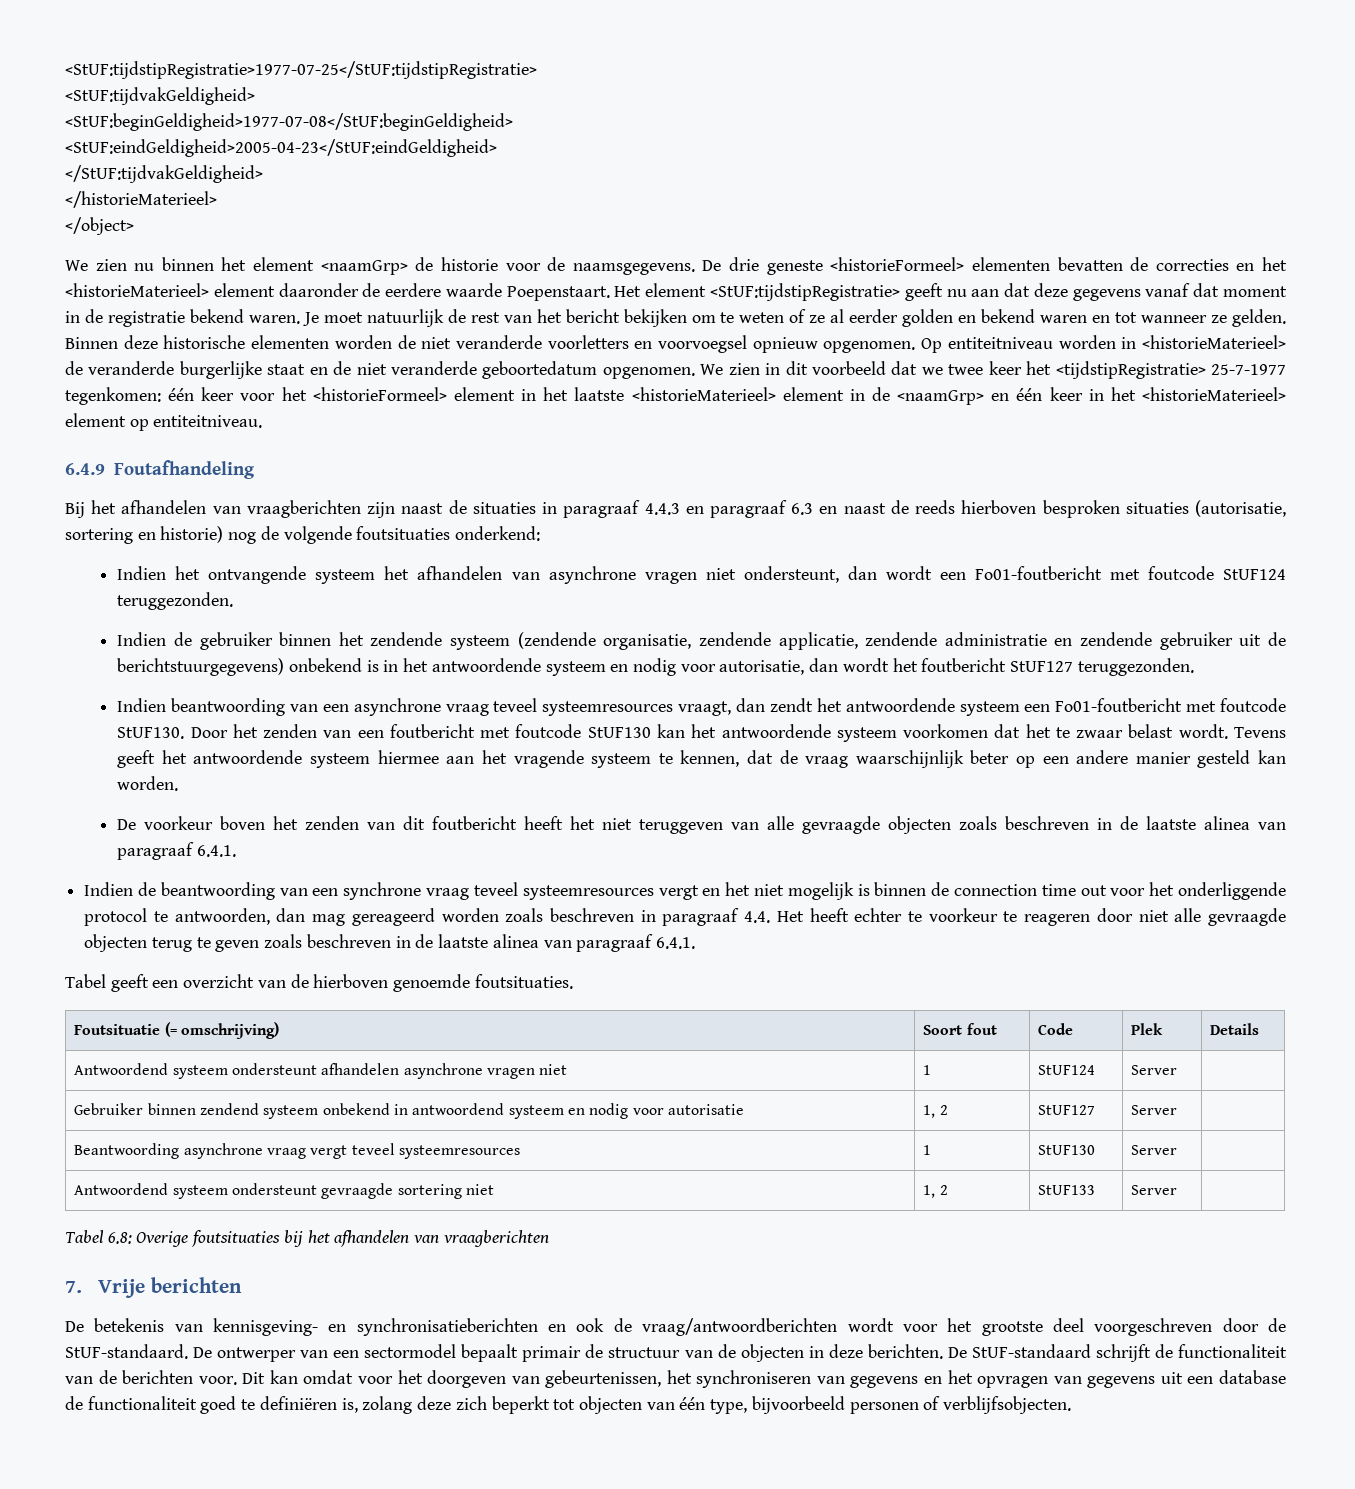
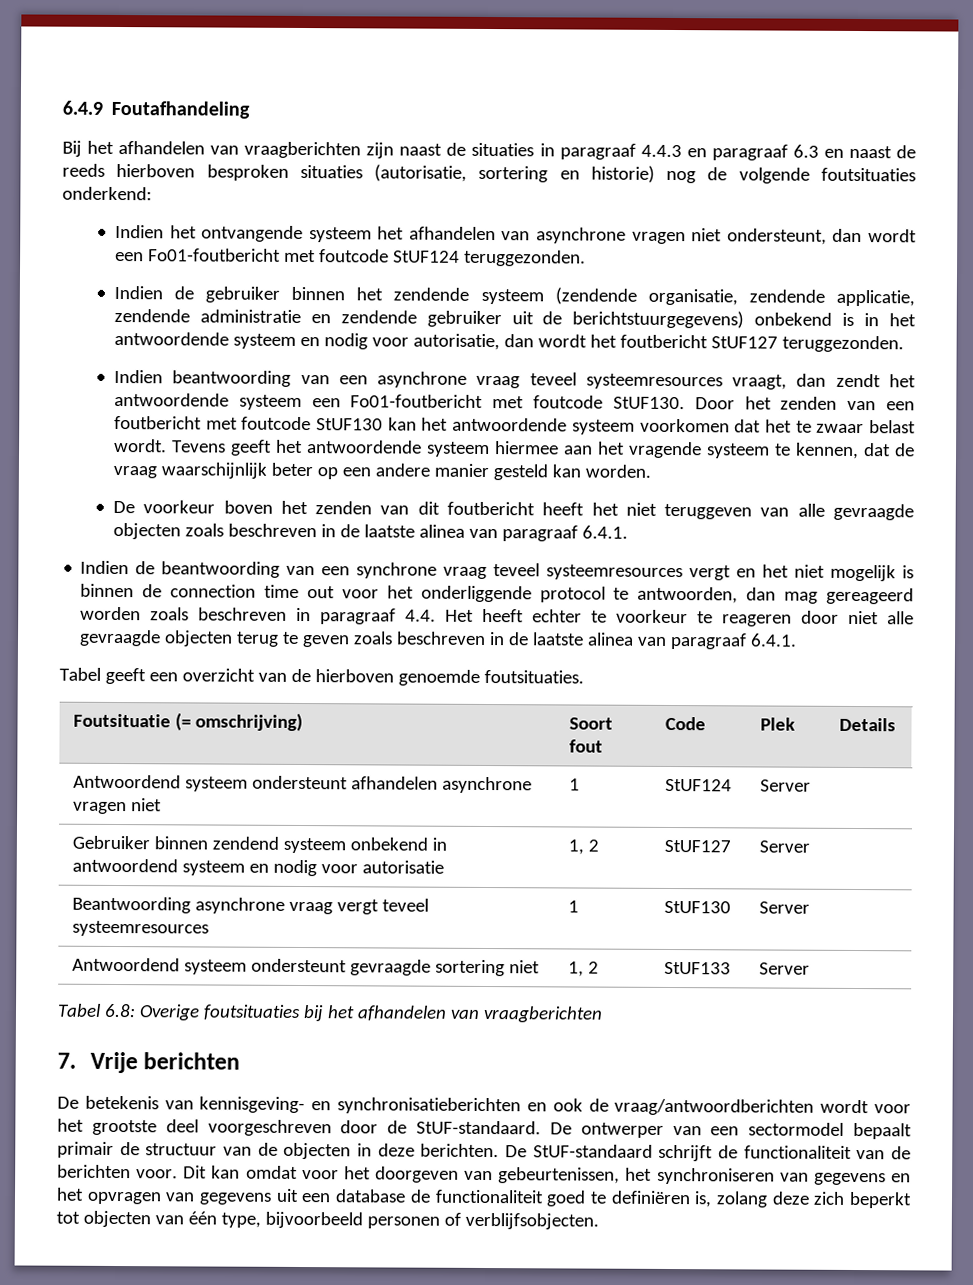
[65,61,537,79] [65,87,255,105] [65,113,513,131] [65,139,497,157] [65,165,263,183] [65,191,217,208] [65,217,134,235] [65,257,1288,275] [65,283,1288,301] [65,309,1286,327] [65,335,1287,353] [65,361,1287,379] [65,387,1286,405] [65,413,263,431] <StUF:tijdstipRegistratie>1977-07-25</StUF:tijdstipRegistratie> // <StUF:tijdvakGeldigheid> // <StUF:beginGeldigheid>1977-07-08</StUF:beginGeldigheid> // <StUF:eindGeldigheid>2005-04-23</StUF:eindGeldigheid> // </StUF:tijdvakGeldigheid> // </historieMaterieel> // </object> // We zien nu binnen het element <naamGrp> de historie voor de naamsgegevens. De drie geneste <historieFormeel> elementen bevatten de correcties en het <historieMaterieel> element daaronder de eerdere waarde Poepenstaart. Het element <StUF:tijdstipRegistratie> geeft nu aan dat deze gegevens vanaf dat moment in de registratie bekend waren. Je moet natuurlijk de rest van het bericht bekijken om te weten of ze al eerder golden en bekend waren en tot wanneer ze gelden. Binnen deze historische elementen worden de niet veranderde voorletters en voorvoegsel opnieuw opgenomen. Op entiteitniveau worden in <historieMaterieel> de veranderde burgerlijke staat en de niet veranderde geboortedatum opgenomen. We zien in dit voorbeeld dat we twee keer het <tijdstipRegistratie> 25-7-1977 tegenkomen: één keer voor het <historieFormeel> element in het laatste <historieMaterieel> element in de <naamGrp> en één keer in het <historieMaterieel> element op entiteitniveau. // -> (62, 107) none

